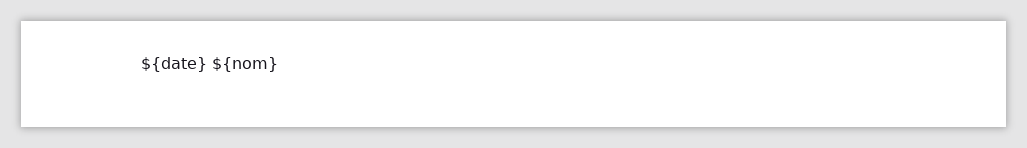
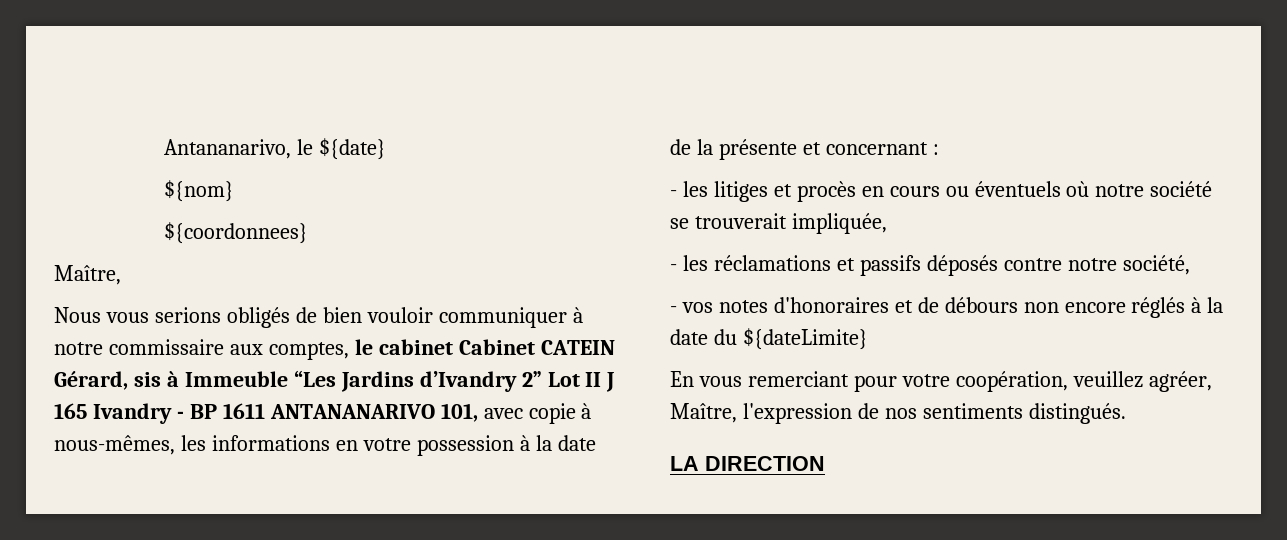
(140, 64) none -> [164,139,314,159] Antananarivo, le
(207, 64) none -> (387, 149) //
(278, 64) none -> [164,222,309,244] [54,265,121,285] [54,307,583,328] [54,339,615,360] [54,370,615,392] [54,403,592,424] [54,435,596,456] [670,139,939,160] [670,181,1213,202] [670,213,887,234] [670,255,1190,276] [670,297,1224,318] [670,328,868,350] [670,371,1212,392] [670,403,1126,424] [670,456,825,471] // ${coordonnees} // Maître, // Nous vous serions obligés de bien vouloir communiquer à notre commissaire aux comptes, le cabinet Cabinet CATEIN Gérard, sis à Immeuble “Les Jardins d’Ivandry 2” Lot II J 165 Ivandry - BP 1611 ANTANANARIVO 101, avec copie à nous-mêmes, les informations en votre possession à la date de la présente et concernant : // - les litiges et procès en cours ou éventuels où notre société se trouverait impliquée, // - les réclamations et passifs déposés contre notre société, // - vos notes d'honoraires et de débours non encore réglés à la date du ${dateLimite} // En vous remerciant pour votre coopération, veuillez agréer, Maître, l'expression de nos sentiments distingués. // LA DIRECTION

